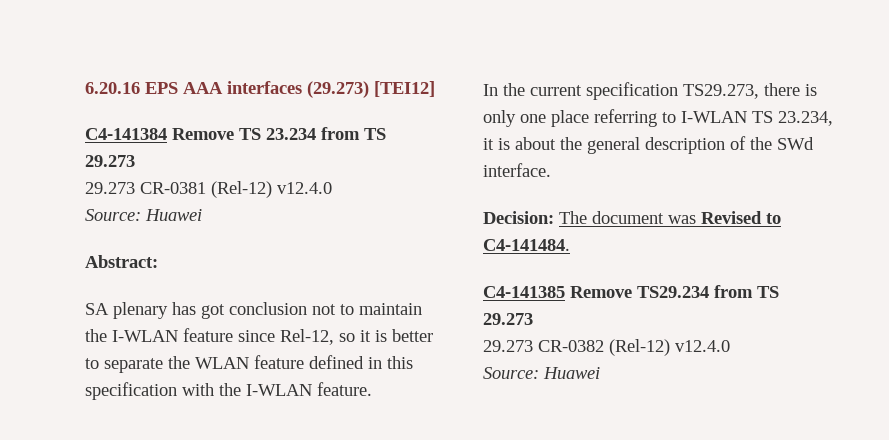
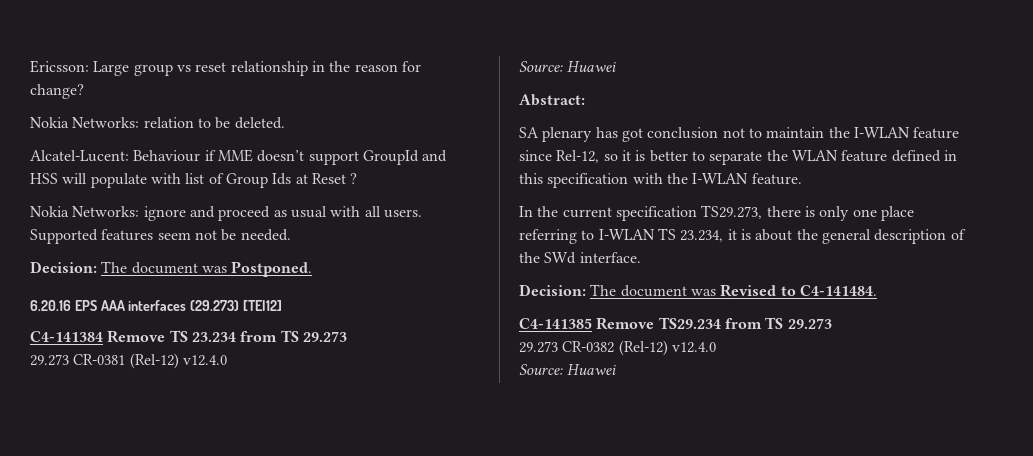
(85, 88) none -> [30,60,421,76] [30,84,84,99] [30,117,285,129] [30,149,448,165] [30,173,358,188] [30,206,422,221] [30,229,291,244] [30,261,313,277] Ericsson: Large group vs reset relationship in the reason for change? // Nokia Networks: relation to be deleted. // Alcatel-Lucent: Behaviour if MME doesn’t support GroupId and HSS will populate with list of Group Ids at Reset ? // Nokia Networks: ignore and proceed as usual with all users. Supported features seem not be needed. // Decision: The document was Postponed. //

